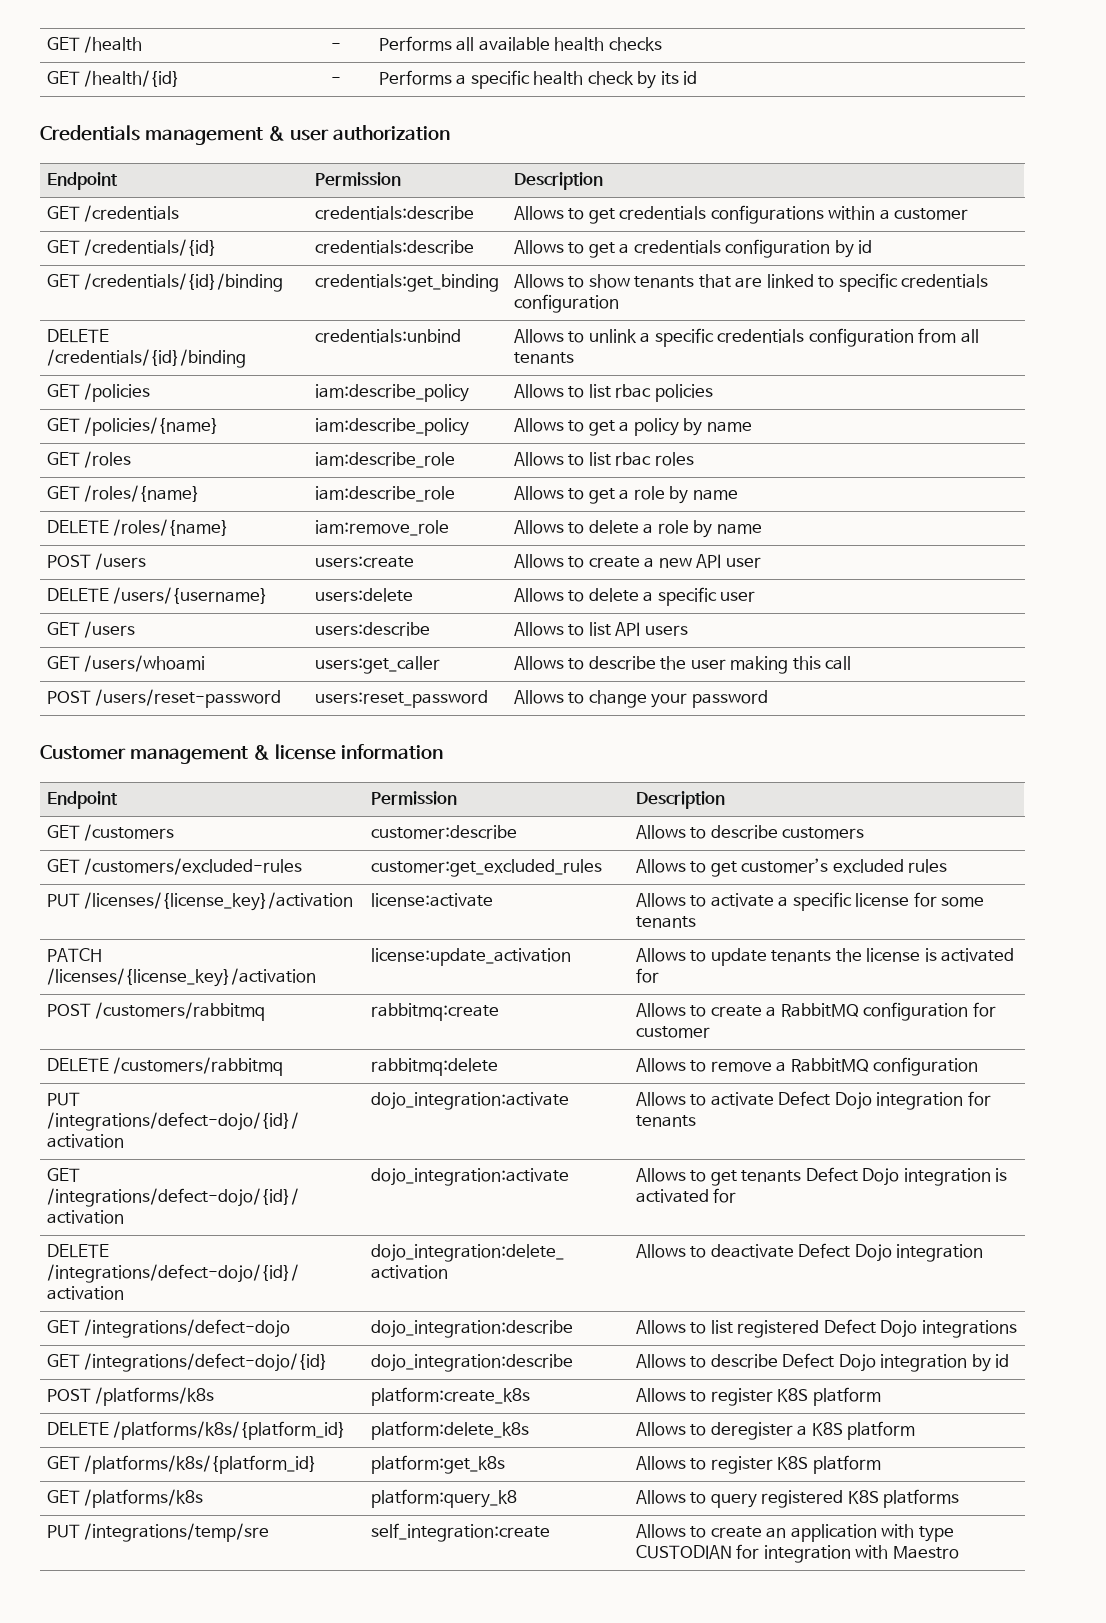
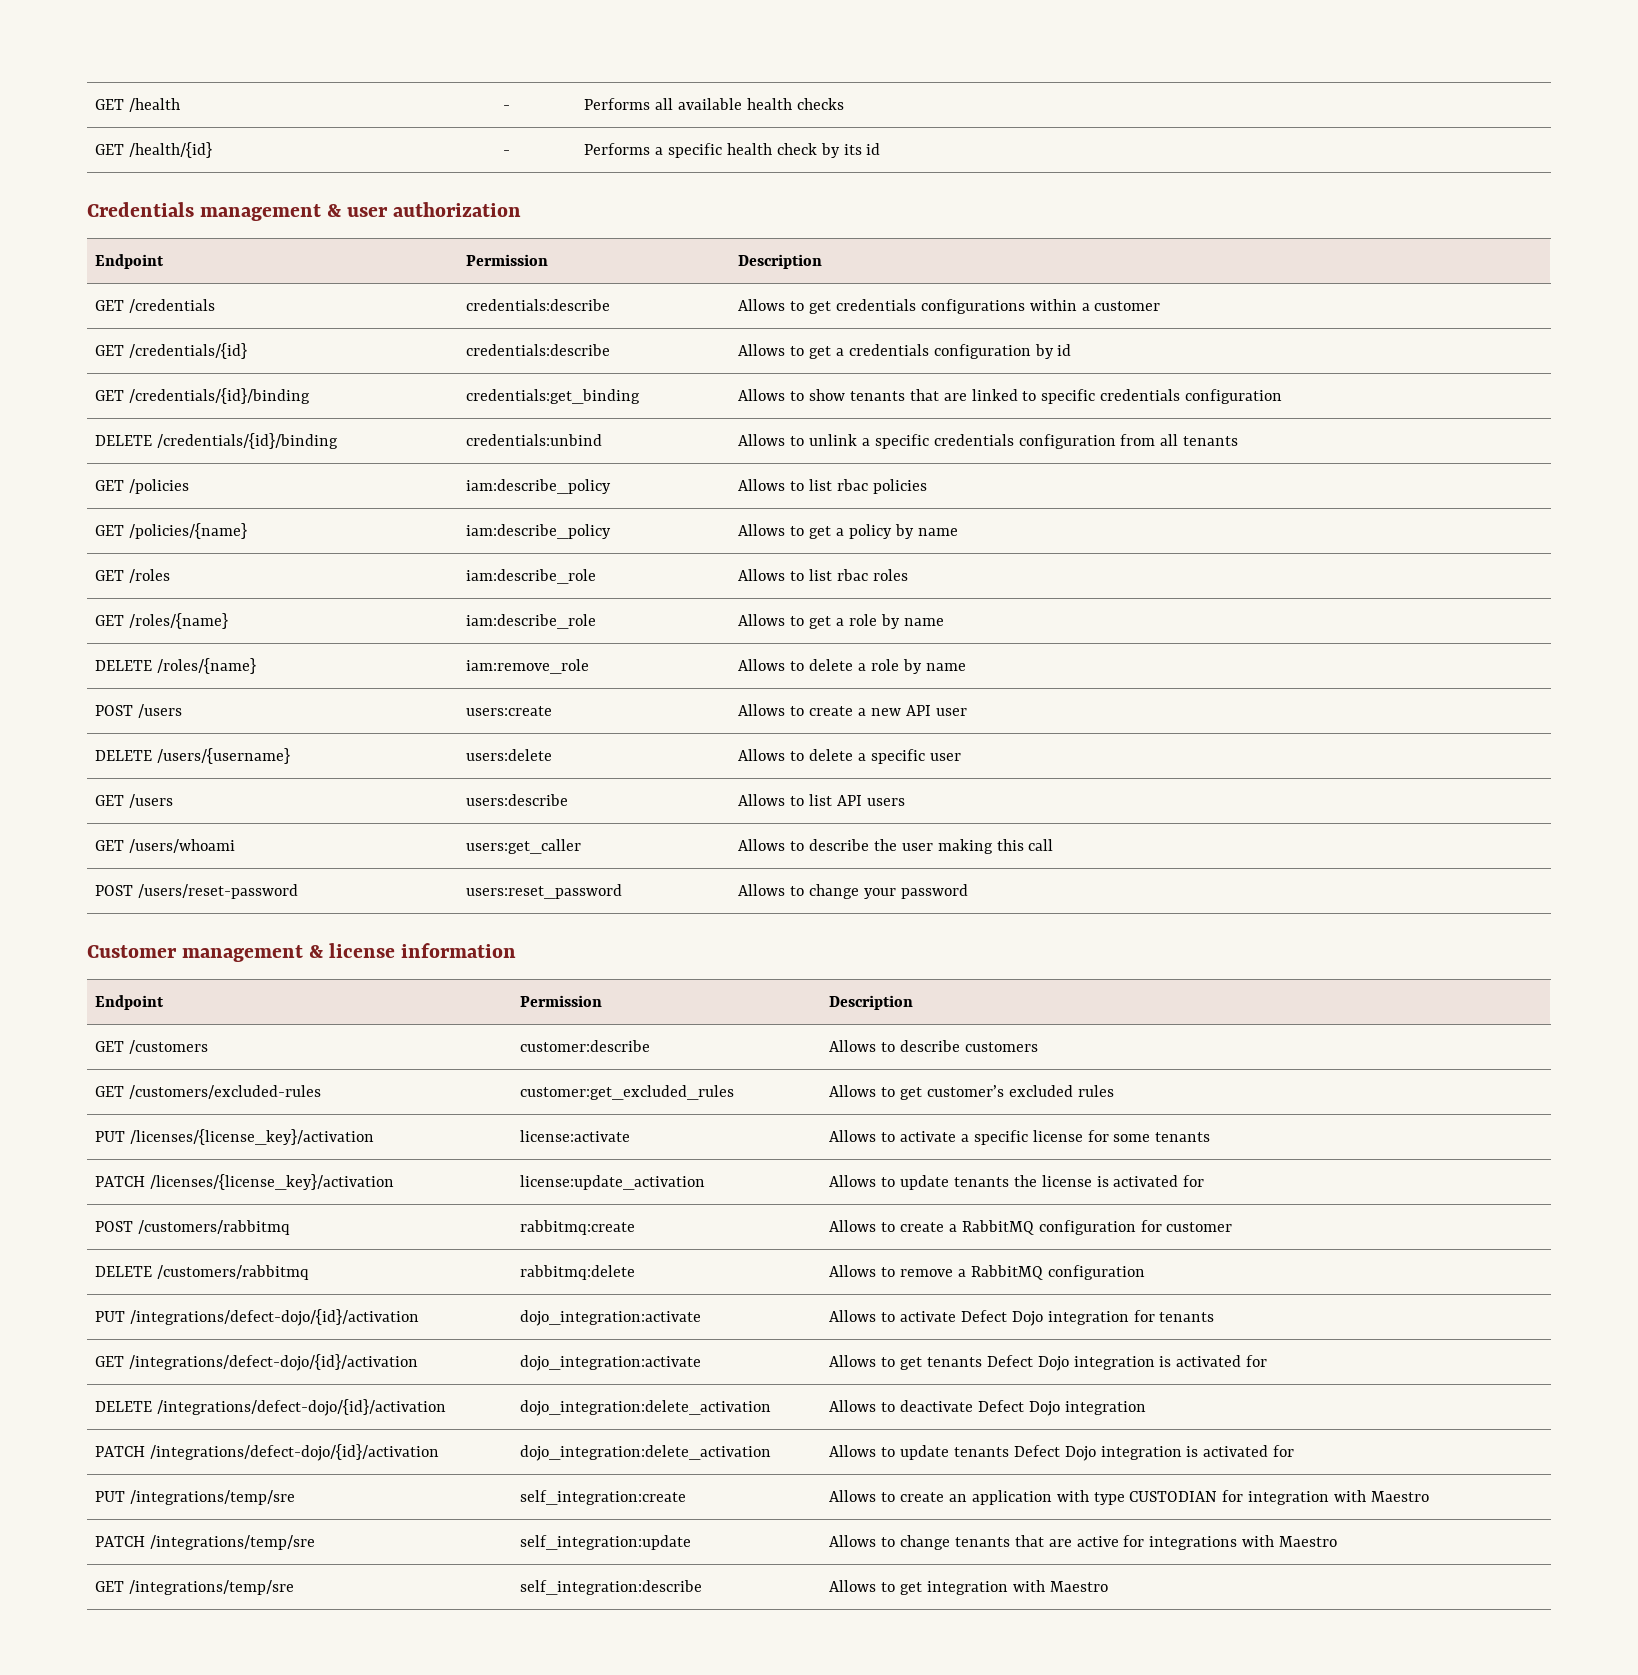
[46,1319,291,1338] [370,1320,573,1338] [635,1319,1017,1338] [46,1353,329,1372] [370,1354,573,1372] [635,1353,1010,1372] [46,1387,215,1406] [370,1387,530,1406] [635,1387,881,1406] [46,1421,347,1440] [370,1421,529,1440] [635,1421,916,1440] [46,1455,318,1474] [370,1455,505,1474] [635,1455,881,1474] [46,1489,204,1508] [370,1489,517,1508] [635,1489,960,1508] GET /integrations/defect-dojo | dojo_integration:describe | Allows to list registered Defect Dojo integrations // GET /integrations/defect-dojo/{id} | dojo_integration:describe | Allows to describe Defect Dojo integration by id // POST /platforms/k8s | platform:create_k8s | Allows to register K8S platform // DELETE /platforms/k8s/{platform_id} | platform:delete_k8s | Allows to deregister a K8S platform // GET /platforms/k8s/{platform_id} | platform:get_k8s | Allows to register K8S platform // GET /platforms/k8s | platform:query_k8 | Allows to query registered K8S platforms -> [95,1444,440,1461] [520,1445,772,1461] [829,1445,1295,1461] PATCH /integrations/defect-dojo/{id}/activation | dojo_integration:delete_activation | Allows to update tenants Defect Dojo integration is activated for
(959, 1552) none -> [95,1535,316,1550] [520,1535,692,1550] [829,1535,1337,1550] [95,1580,295,1595] [520,1580,703,1595] [829,1580,1108,1595] // PATCH /integrations/temp/sre | self_integration:update | Allows to change tenants that are active for integrations with Maestro // GET /integrations/temp/sre | self_integration:describe | Allows to get integration with Maestro

